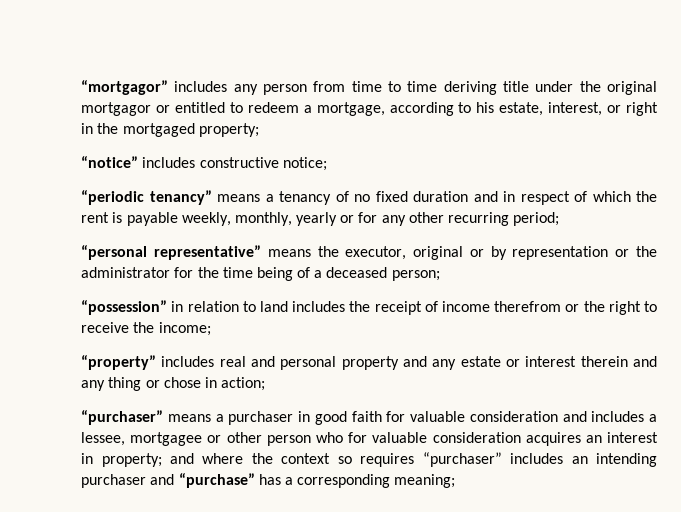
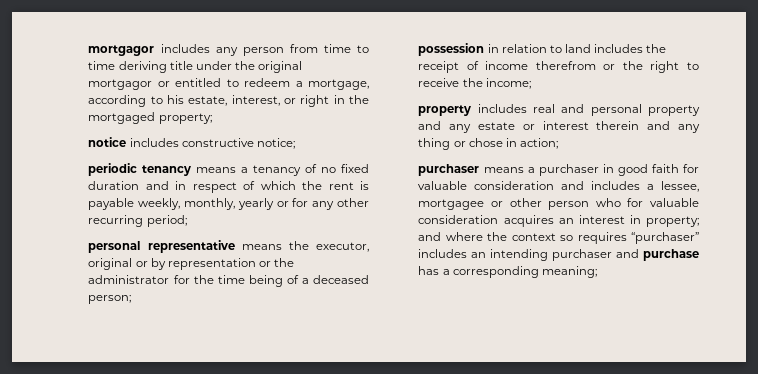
[81,80,169,95] “mortgagor” -> [88,45,155,56] mortgagor
[81,156,139,168] “notice” -> [88,137,127,147] notice
[81,190,212,205] “periodic tenancy” -> [88,163,192,176] periodic tenancy
[81,245,261,260] “personal representative” -> [88,240,235,253] personal representative
[81,300,168,315] “possession” -> [418,43,485,56] possession
[81,355,157,370] “property” -> [418,105,472,116] property
[81,410,164,425] “purchaser” -> [418,164,480,176] purchaser
[178,473,255,488] “purchase” -> [643,249,699,261] purchase

